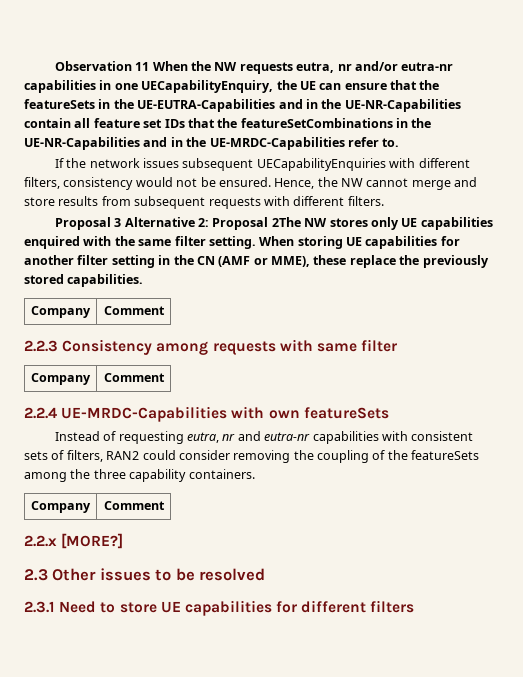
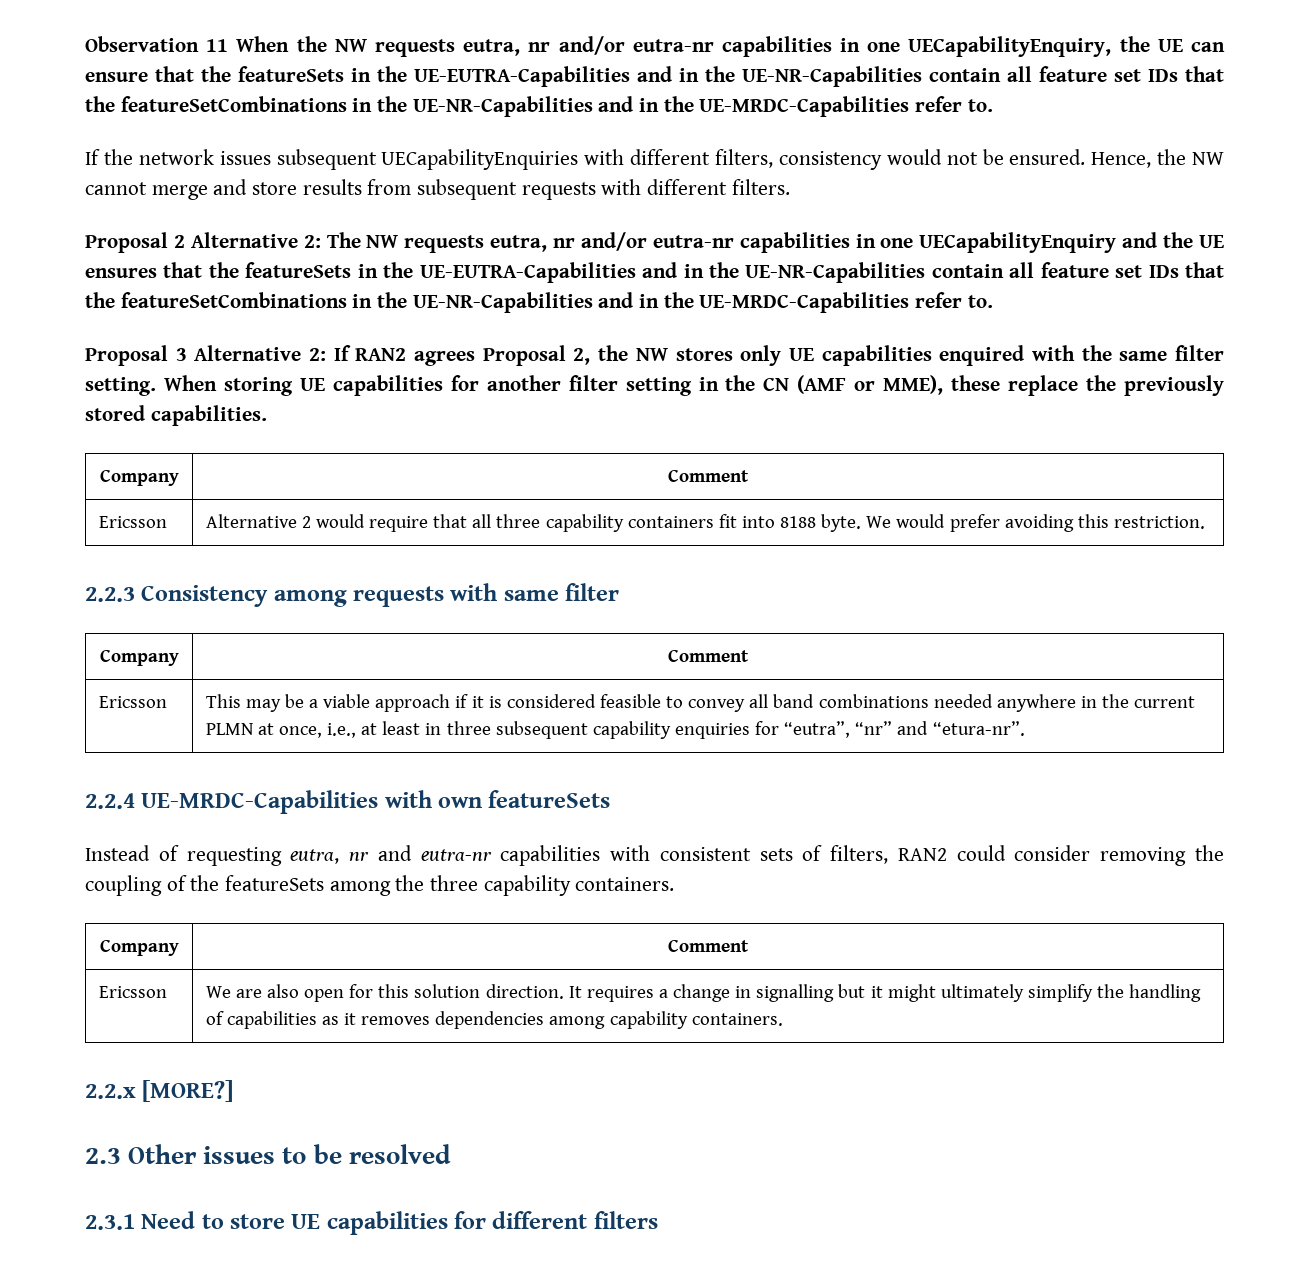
[114,217,301,230] 3 Alternative 2: Proposal 2The -> [173,232,1225,253] [85,262,1224,283] [85,292,993,313] [85,345,629,366] 2 Alternative 2: The NW requests eutra, nr and/or eutra-nr capabilities in one UECapabilityEnquiry and the UE ensures that the featureSets in the UE-EUTRA-Capabilities and in the UE-NR-Capabilities contain all feature set IDs that the featureSetCombinations in the UE-NR-Capabilities and in the UE-MRDC-Capabilities refer to. // Proposal 3 Alternative 2: If RAN2 agrees Proposal 2, the
(165, 310) none -> [98,516,167,528] [205,514,1206,532] // Ericsson | Alternative 2 would require that all three capability containers fit into 8188 byte. We would prefer avoiding this restriction.
(165, 377) none -> [98,696,167,708] [205,694,1196,712] [205,721,1025,739] // Ericsson | This may be a viable approach if it is considered feasible to convey all band combinations needed anywhere in the current PLMN at once, i.e., at least in three subsequent capability enquiries for “eutra”, “nr” and “etura-nr”.
(165, 505) none -> [98,986,167,998] [205,984,1202,1002] [205,1011,783,1029] // Ericsson | We are also open for this solution direction. It requires a change in signalling but it might ultimately simplify the handling of capabilities as it removes dependencies among capability containers.

